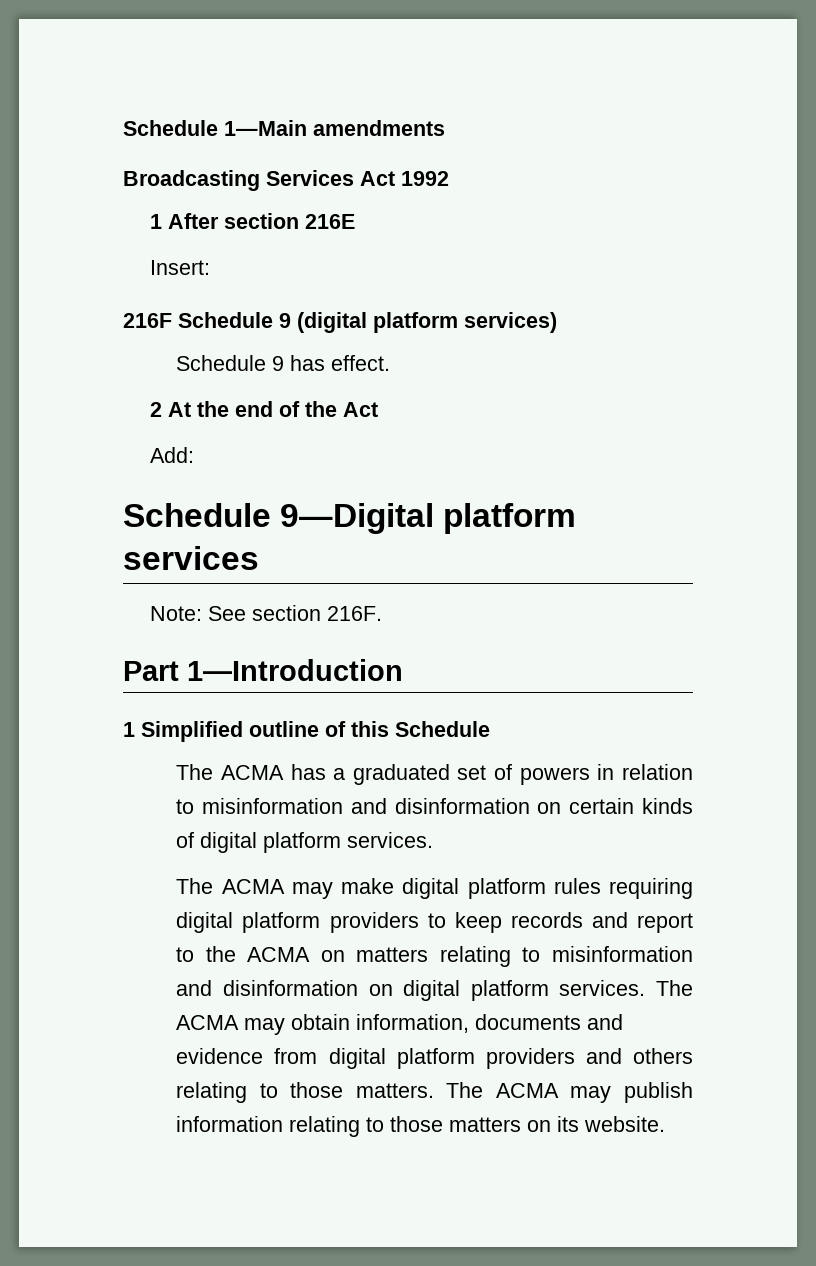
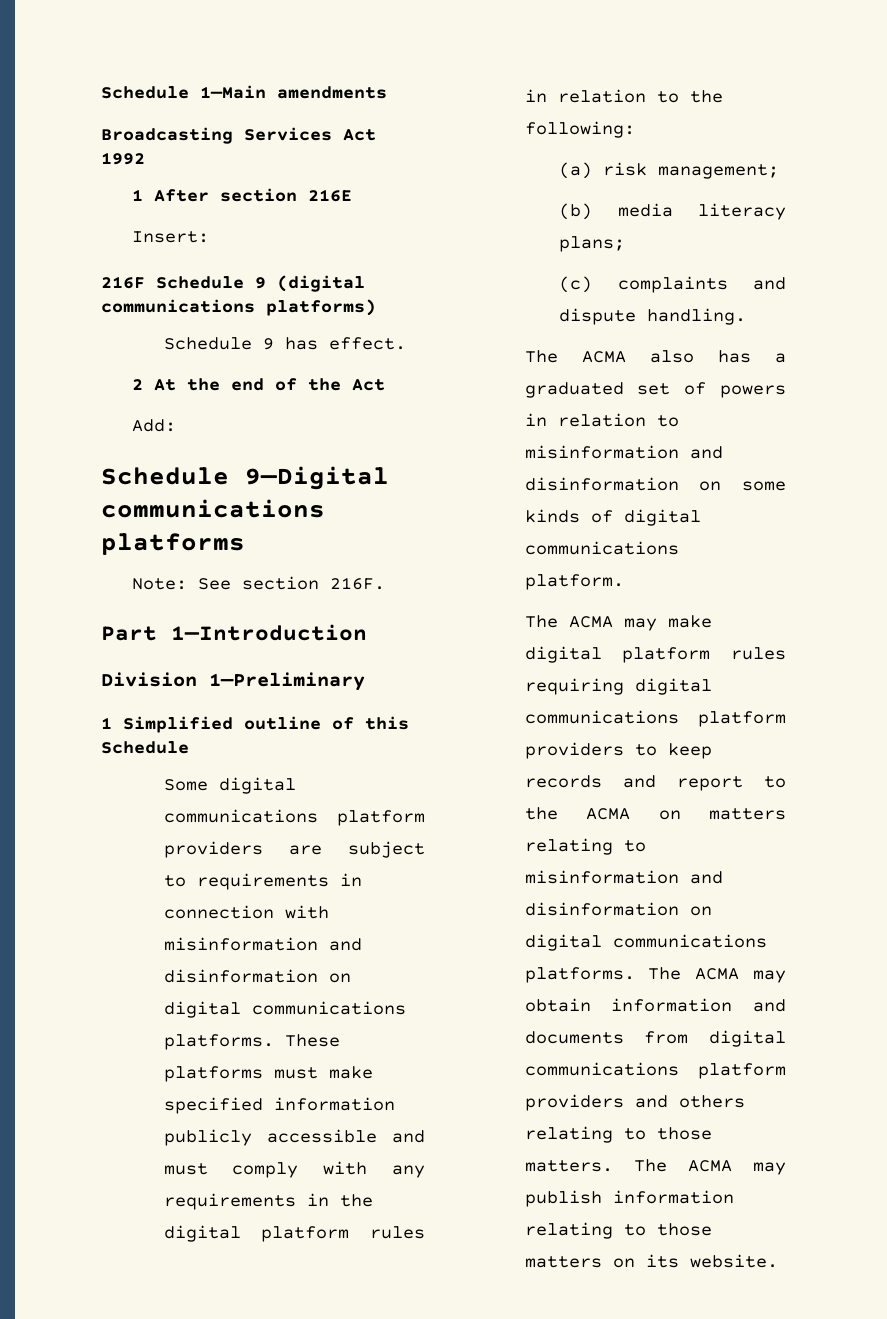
[373,312,557,333] platform services) -> [101,299,376,316] communications platforms)
[443,503,577,534] [123,546,259,570] platform services -> [101,499,325,518] [101,533,245,555] communications platforms
(403, 670) none -> [101,672,365,691] // Division 1—Preliminary
[176,764,284,780] // The ACMA -> [163,777,296,794] [163,809,425,826] [163,841,425,858] [163,873,362,890] [163,905,329,919] [163,937,362,951] [163,969,351,983] [163,1001,406,1018] [163,1034,340,1050] [163,1066,373,1082] [163,1097,395,1114] [163,1129,425,1146] [163,1161,425,1178] [163,1193,373,1210] [163,1225,425,1242] [524,89,723,103] [524,121,635,138] [559,162,780,179] [559,203,786,220] [559,236,626,252] [559,276,786,293] [559,308,747,325] [524,350,694,363] // Some digital communications platform providers are subject to requirements in connection with misinformation and disinformation on digital communications platforms. These platforms must make specified information publicly accessible and must comply with any requirements in the digital platform rules in relation to the following: // (a) risk management; // (b) media literacy plans; // (c) complaints and dispute handling. // The ACMA also
[569,798,635,814] certain -> [742,481,786,491] some
[263,832,434,853] platform services. -> [524,541,679,555] [524,574,624,590] communications platform.
(234, 922) none -> [524,710,679,724] communications
[470,980,646,1001] platform services. -> [612,934,767,948] [524,967,635,983] communications platforms.
[356,1014,624,1033] [176,1048,264,1064] information, documents and evidence -> [611,998,786,1012] [524,1031,624,1044] information and documents
(386, 1058) none -> [524,1062,679,1076] communications

